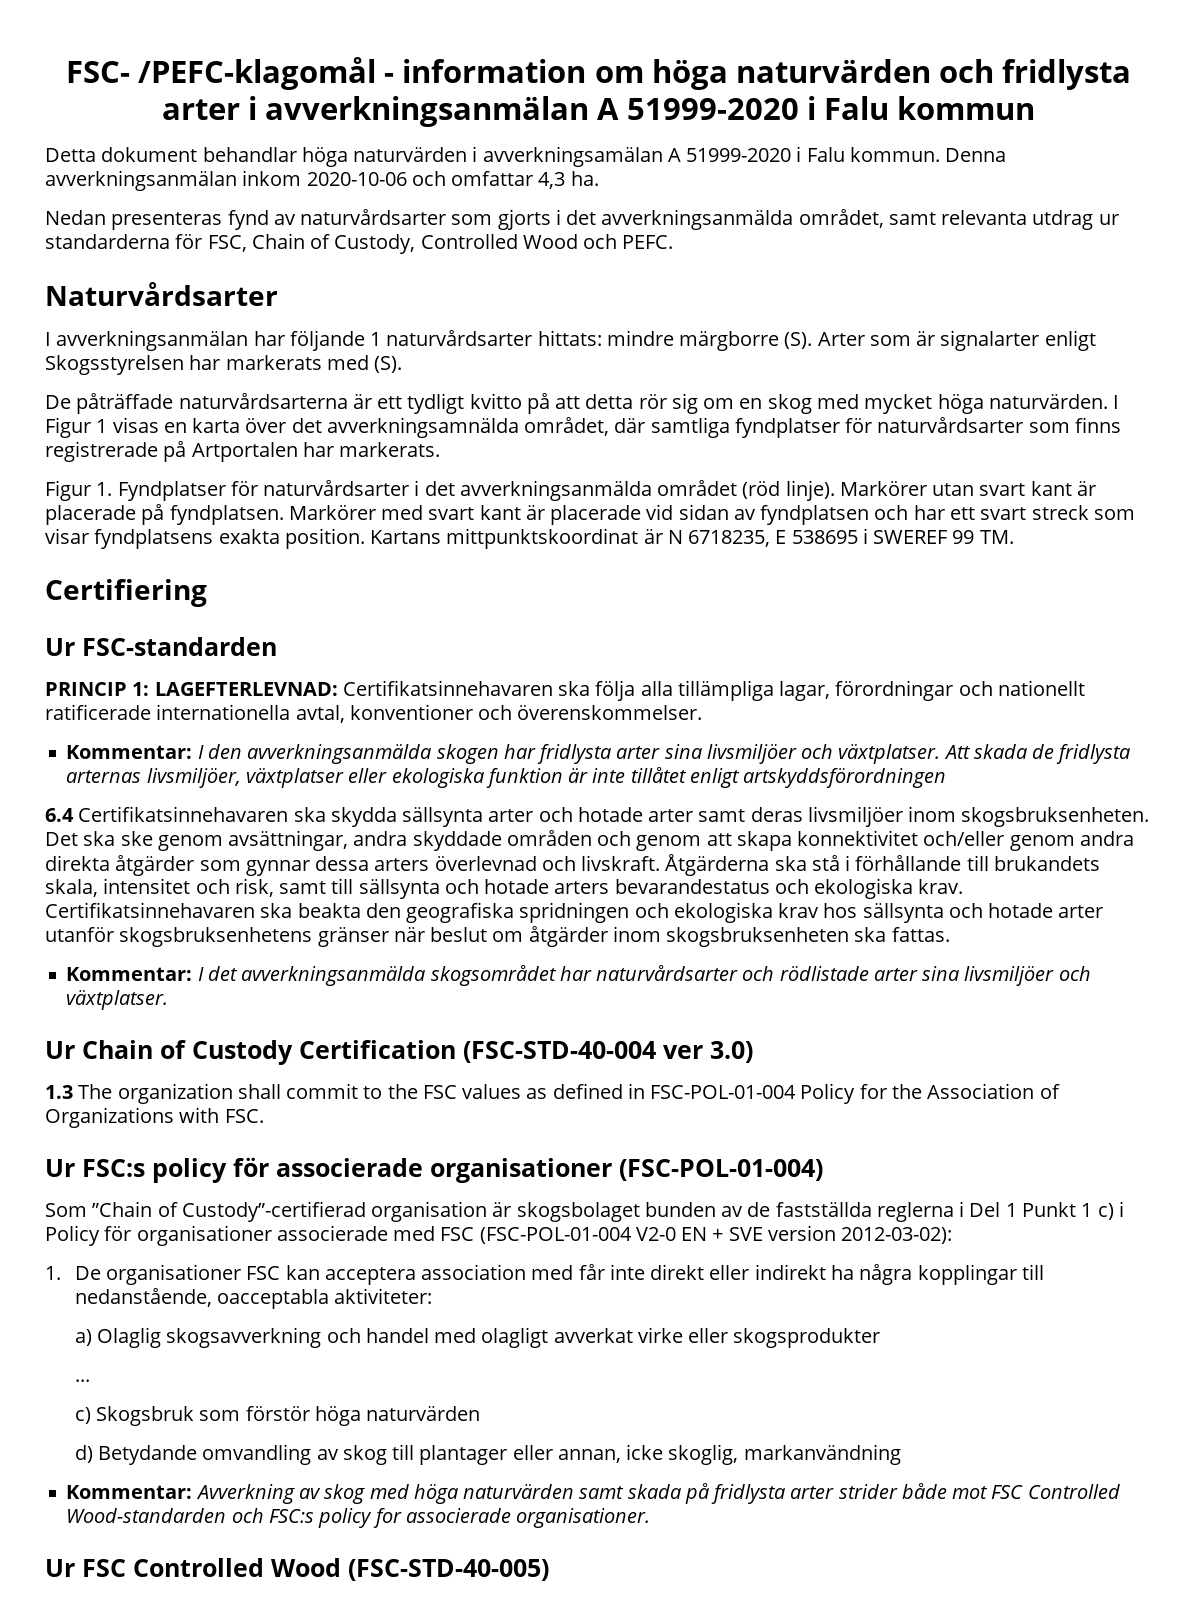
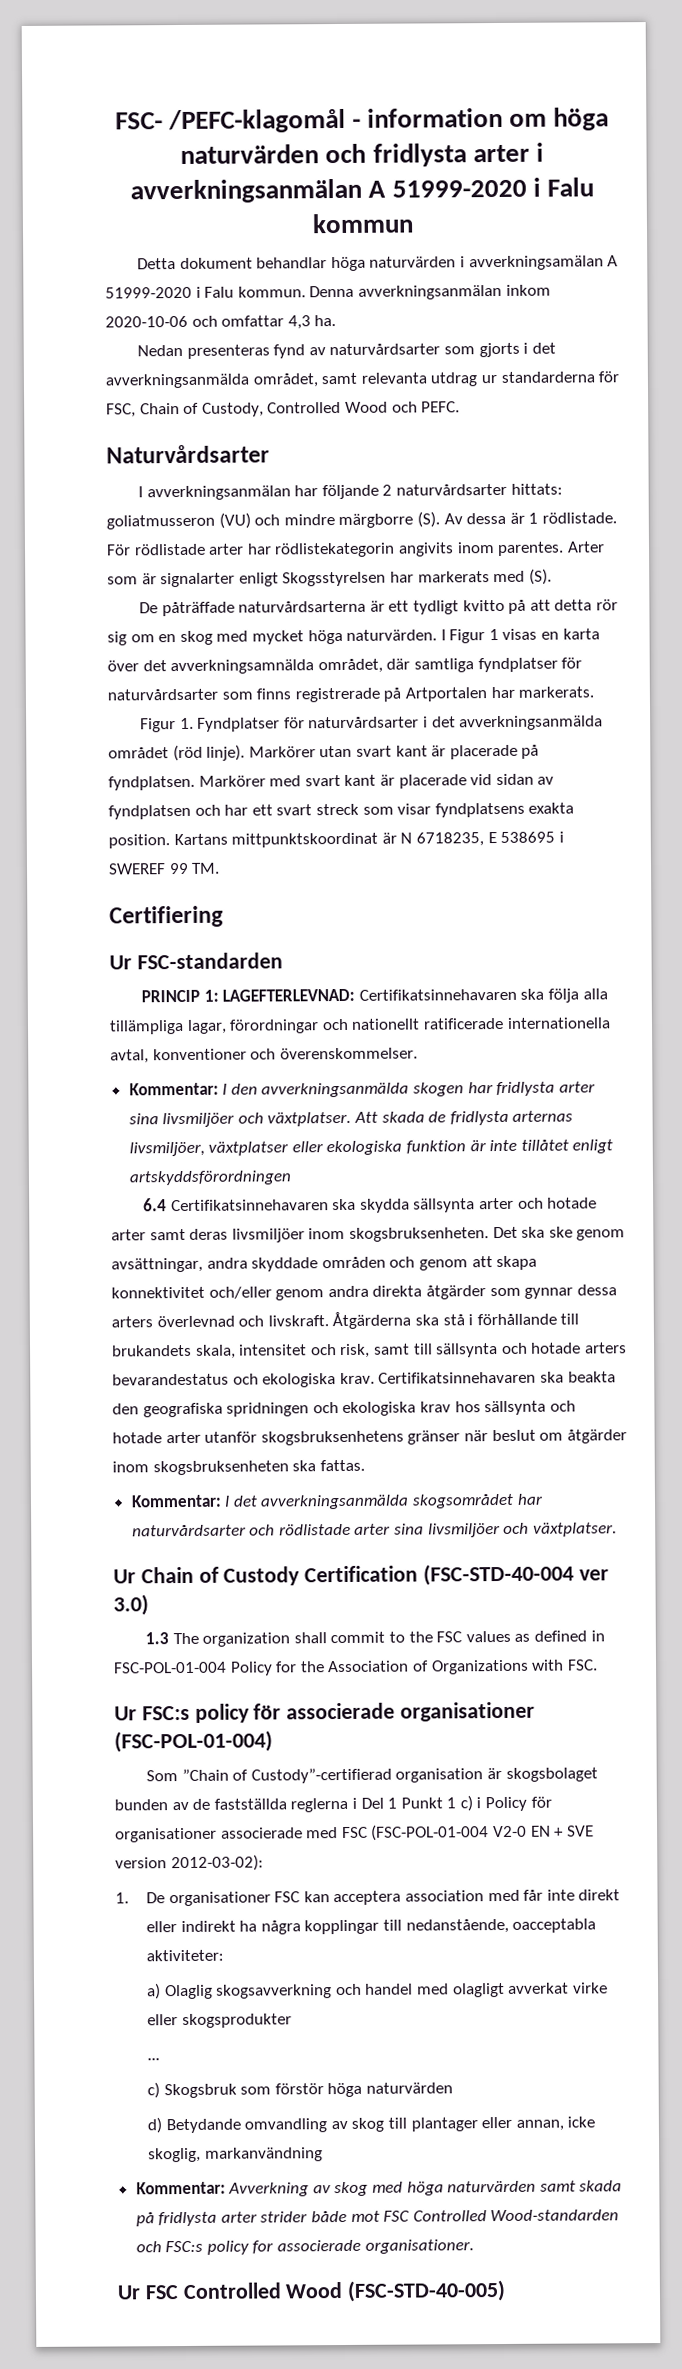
[370,332,382,346] 1 -> [382,484,393,496] 2
[606,330,813,351] mindre märgborre (S). -> [106,511,617,530] [106,541,565,558] goliatmusseron (VU) och mindre märgborre (S). Av dessa är 1 rödlistade. För rödlistade arter har rödlistekategorin angivits inom parentes.

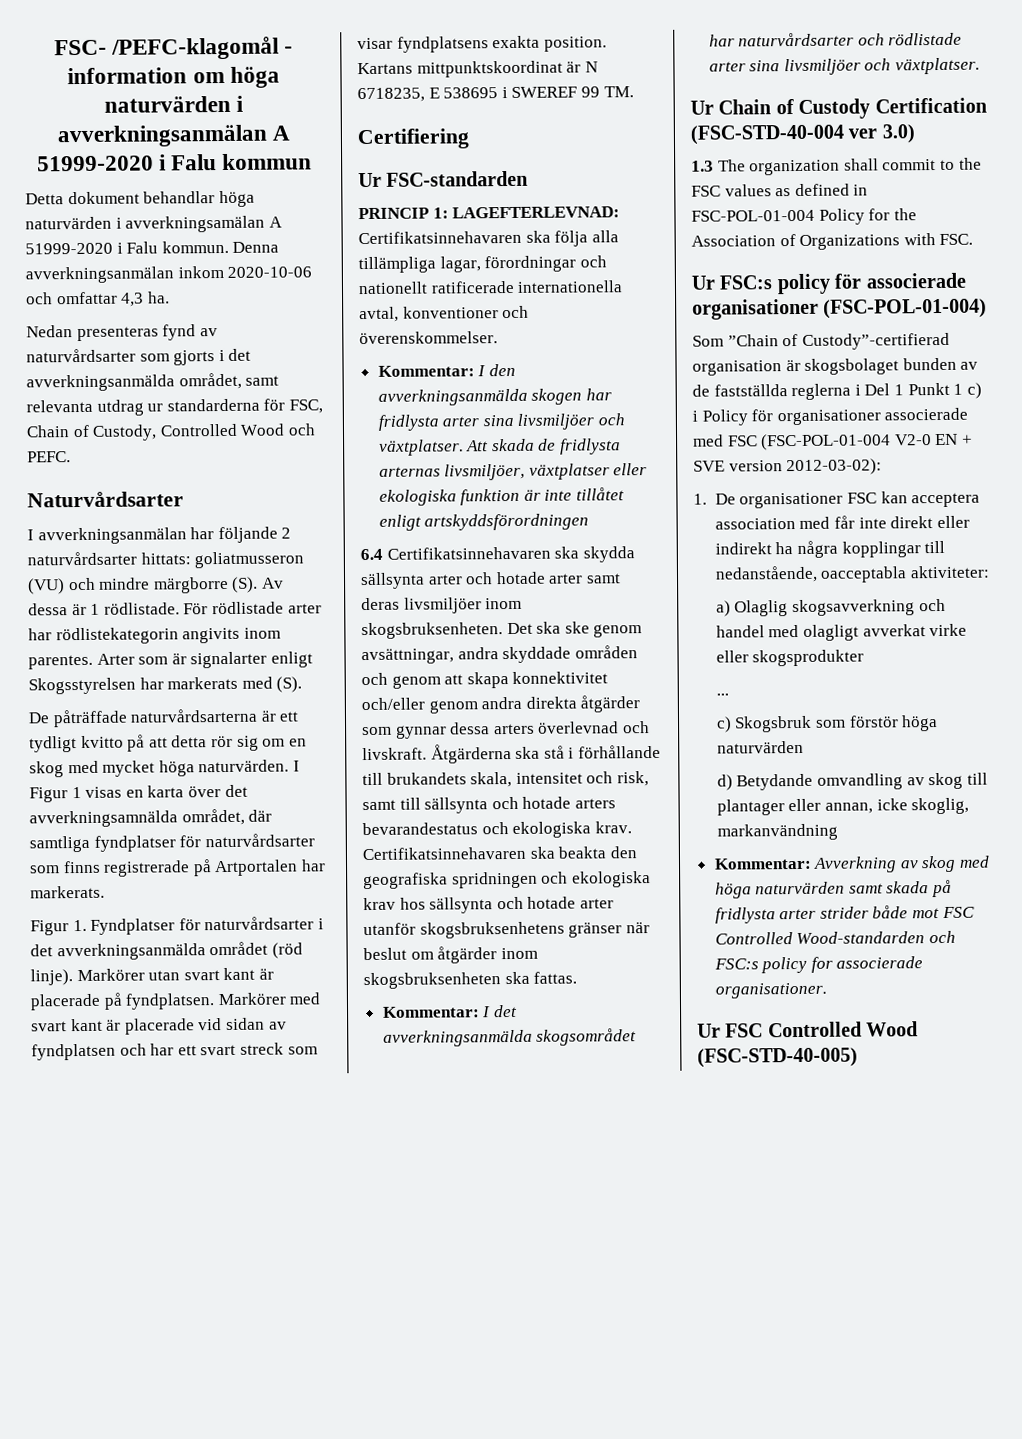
[325,143,530,167] och fridlysta arter -> (231, 104) none

